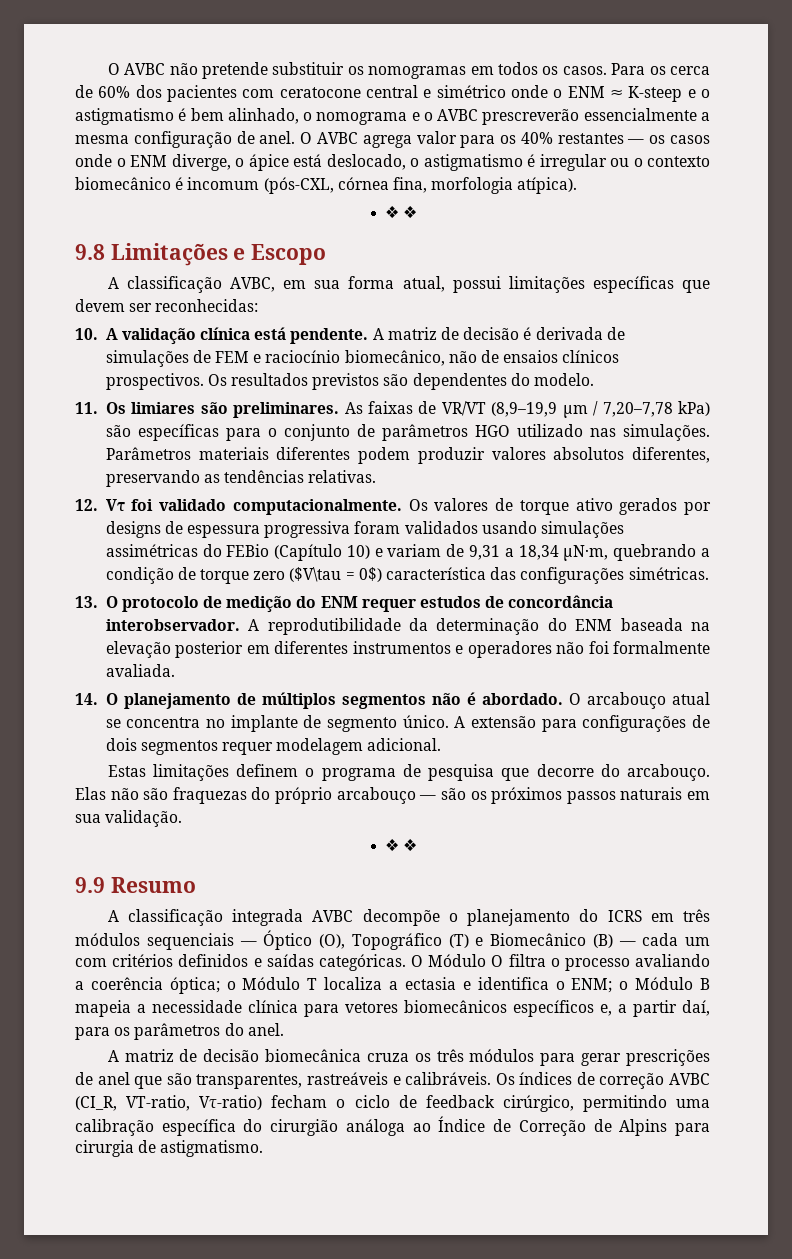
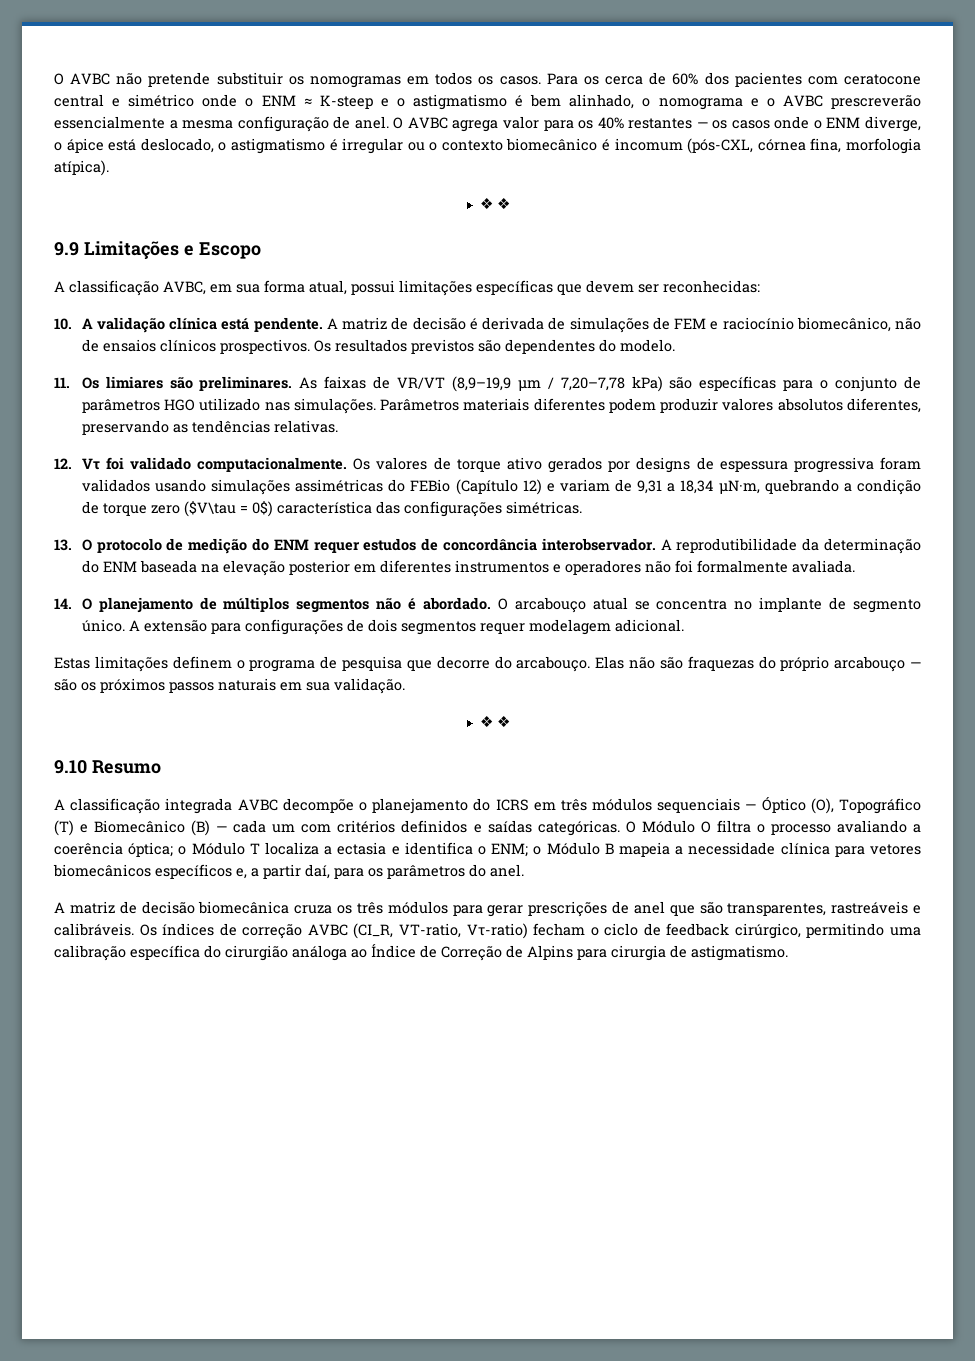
[75,244,105,260] 9.8 -> [54,242,79,256] 9.9
[346,545,370,559] 10) -> [522,479,542,495] 12)
[75,877,105,893] 9.9 -> [54,760,87,774] 9.10

